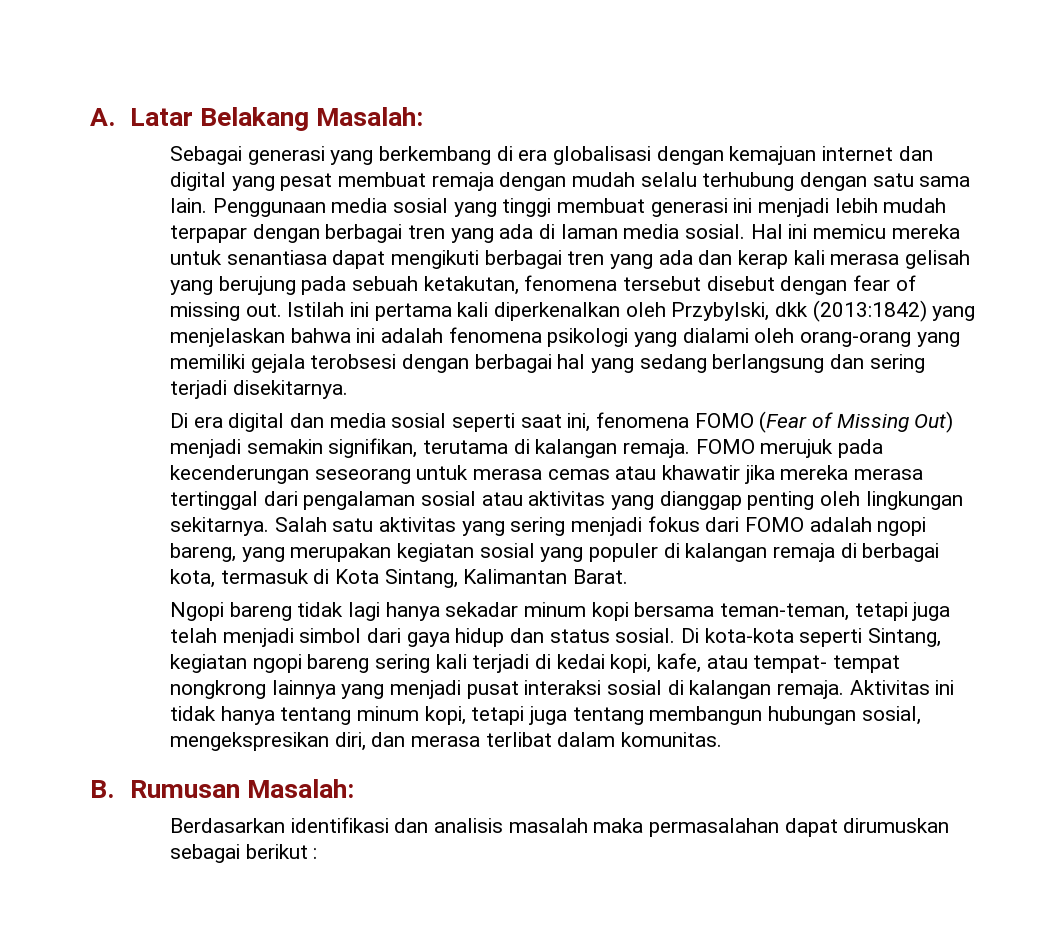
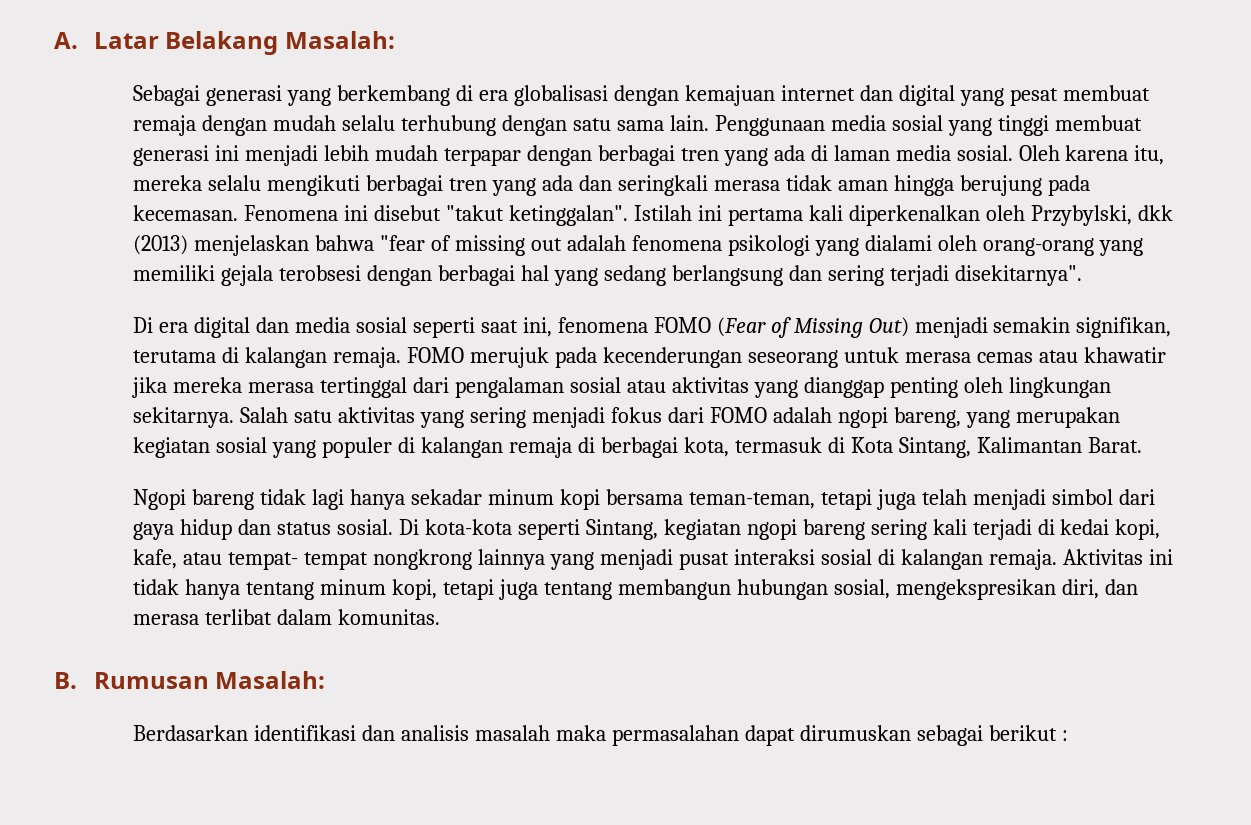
[750,224,960,239] [169,250,386,269] Hal ini memicu mereka untuk senantiasa dapat -> [1018,145,1165,165] [133,175,262,191] Oleh karena itu, mereka selalu
[738,250,971,269] [169,275,916,295] [169,302,282,321] kerap kali merasa gelisah yang berujung pada sebuah ketakutan, fenomena tersebut disebut dengan fear of missing out. -> [617,175,1090,196] [133,205,629,226] seringkali merasa tidak aman hingga berujung pada kecemasan. Fenomena ini disebut "takut ketinggalan".
[812,300,976,322] [169,328,376,347] (2013:1842) yang menjelaskan bahwa ini -> [133,235,563,256] (2013) menjelaskan bahwa "fear of missing out
[232,380,348,399] disekitarnya. -> [954,265,1082,286] disekitarnya".

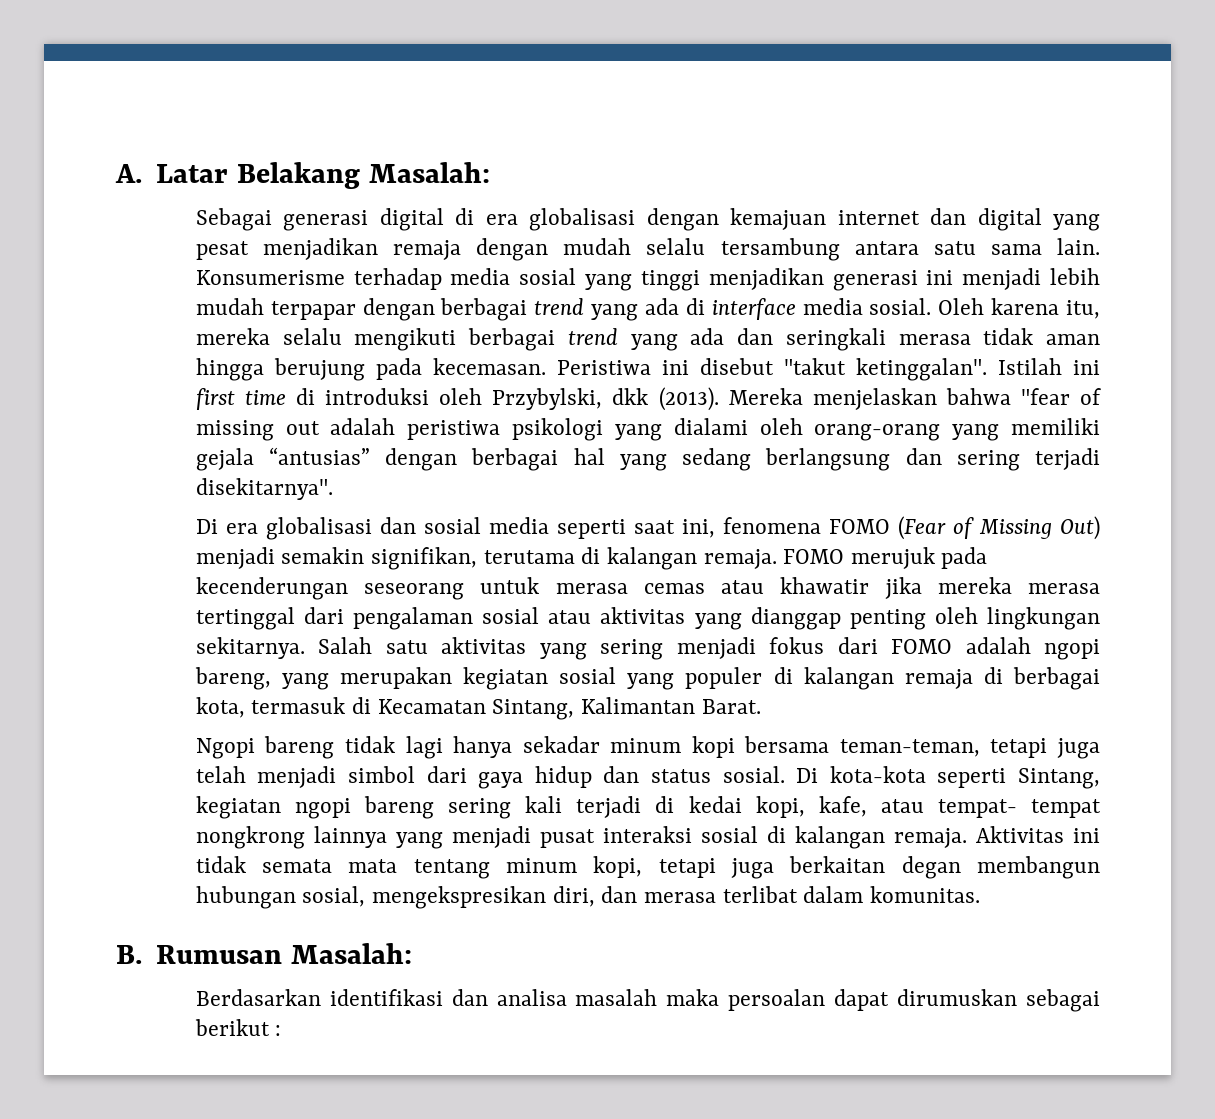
[287,85,451,106] yang berkembang -> [379,208,444,231] digital
[1062,85,1150,101] membuat -> [262,238,378,260] menjadikan
[401,115,568,136] terhubung dengan -> [720,238,919,261] tersambung antara
[714,115,825,136] Penggunaan -> [195,268,442,290] Konsumerisme terhadap
[1054,115,1142,131] membuat -> [708,268,824,290] menjadikan
[680,148,719,161] tren -> [534,298,585,315] trend
[833,145,890,161] laman -> [711,298,796,320] interface
[449,178,488,191] tren -> [567,328,618,345] trend
[244,205,339,221] Fenomena -> [556,360,651,375] Peristiwa
[727,205,980,226] pertama kali diperkenalkan -> [195,388,430,410] first time di introduksi
[133,235,189,255] (2013) -> [658,387,803,411] (2013). Mereka
[631,235,722,251] fenomena -> [407,420,501,440] peristiwa
[279,265,362,281] terobsesi -> [269,447,371,465] “antusias”
[194,317,408,338] digital dan media sosial -> [265,517,549,540] globalisasi dan sosial media
[850,437,893,453] Kota -> [377,699,486,714] Kecamatan
[185,579,241,600] hanya -> [262,859,398,873] semata mata
[544,582,613,600] tentang -> [789,856,961,879] berkaitan degan
[401,725,470,741] analisis -> [496,989,567,1006] analisa
[612,725,740,746] permasalahan -> [728,989,826,1011] persoalan

